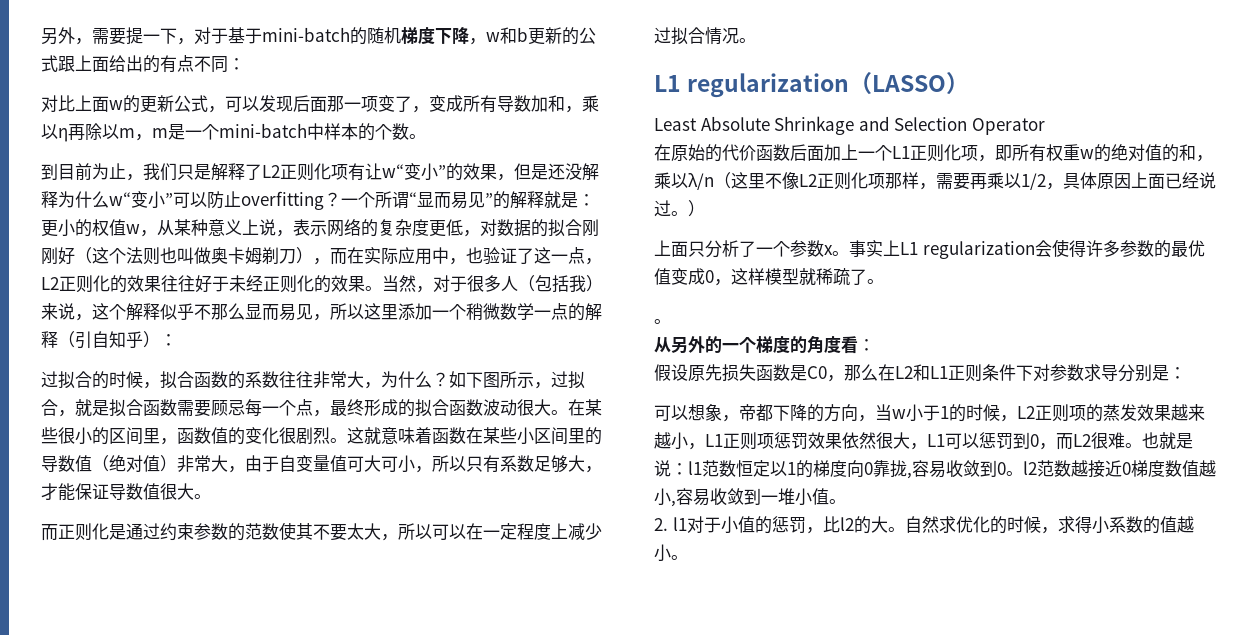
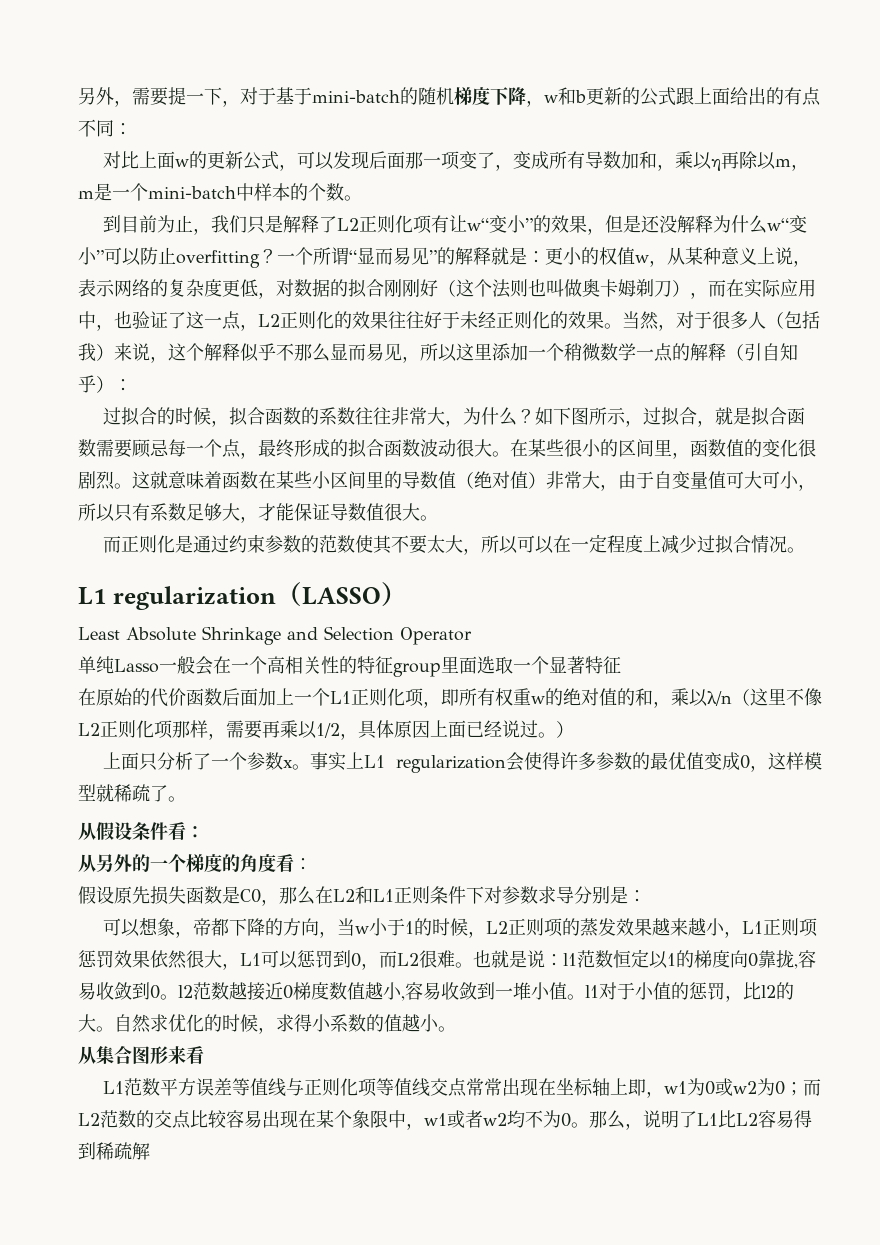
(1045, 126) none -> [78,656,621,677] // 单纯Lasso一般会在一个高相关性的特征group里面选取一个显著特征
[654,319,671,324] 。 -> [78,822,204,840] 从假设条件看：
[654,518,668,531] // 2. -> (585, 997) none
(688, 557) none -> [78,1046,204,1064] [103,1078,822,1098] [78,1110,812,1130] [78,1142,150,1160] // 从集合图形来看 // L1范数平方误差等值线与正则化项等值线交点常常出现在坐标轴上即，w1为0或w2为0；而L2范数的交点比较容易出现在某个象限中，w1或者w2均不为0。那么，说明了L1比L2容易得到稀疏解

